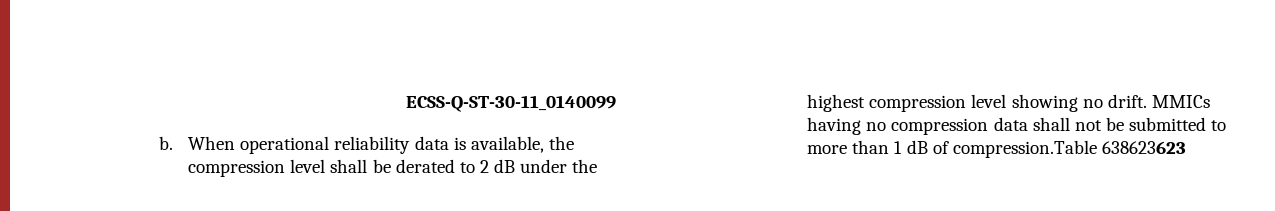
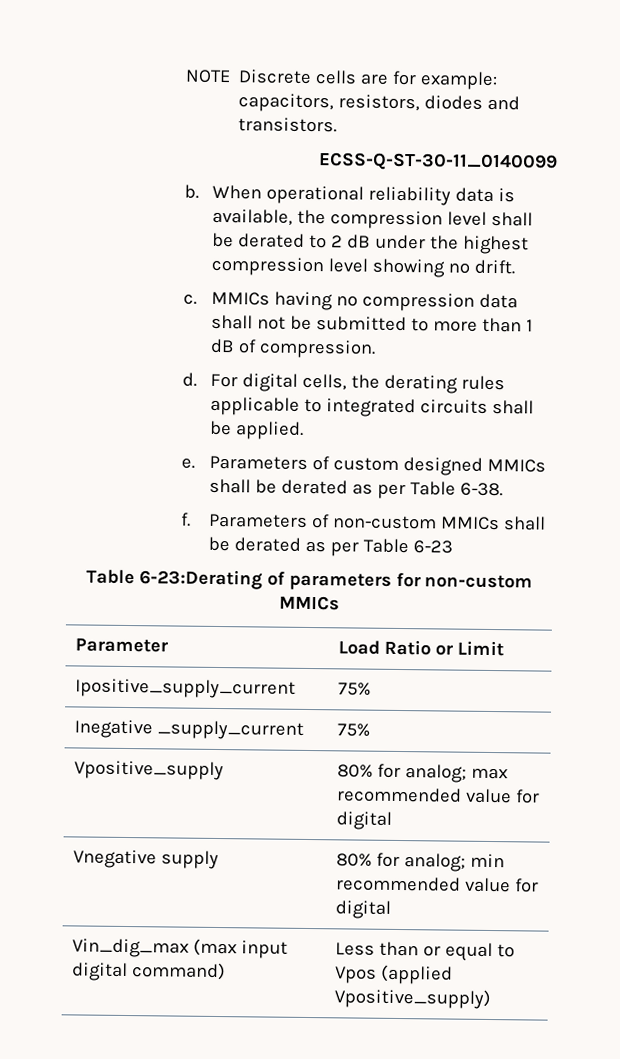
(406, 103) none -> [184,69,498,91] [237,93,520,113] [237,117,337,133] NOTE Discrete cells are for example: capacitors, resistors, diodes and transistors. //
(1147, 101) none -> [182,293,197,305] // c.
[952,140,1187,158] compression.Table 638623623 -> [258,339,376,359] [181,372,505,394] [209,396,534,418] [209,420,304,440] [180,455,546,476] [208,478,503,500] [180,512,546,531] [207,536,453,557] [85,569,534,591] [279,595,340,611] [75,638,170,653] [338,639,505,657] [75,678,297,699] [338,682,372,696] [74,719,305,740] [337,723,371,737] [74,760,225,781] [337,763,509,783] [337,787,541,804] [336,811,393,830] [73,849,220,870] [336,852,506,872] [336,876,540,893] [335,900,392,919] [72,938,289,959] [72,962,227,982] [335,941,516,962] [335,964,454,985] [334,988,492,1010] compression. // d. For digital cells, the derating rules applicable to integrated circuits shall be applied. // e. Parameters of custom designed MMICs shall be derated as per Table 6-38. // f. Parameters of non-custom MMICs shall be derated as per Table 6-23 // Table 6-23:Derating of parameters for non-custom MMICs // Parameter | Load Ratio or Limit // Ipositive_supply_current | 75% // Inegative _supply_current | 75% // Vpositive_supply | 80% for analog; max recommended value for digital // Vnegative supply | 80% for analog; min recommended value for digital // Vin_dig_max (max input digital command) | Less than or equal to Vpos (applied Vpositive_supply)

